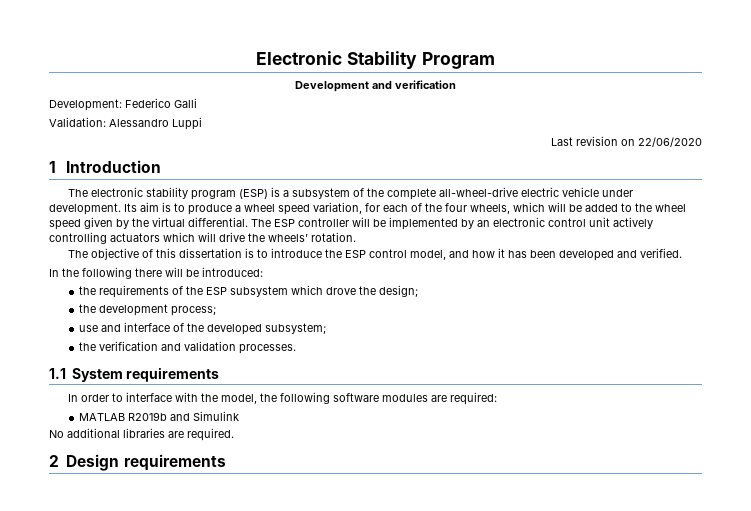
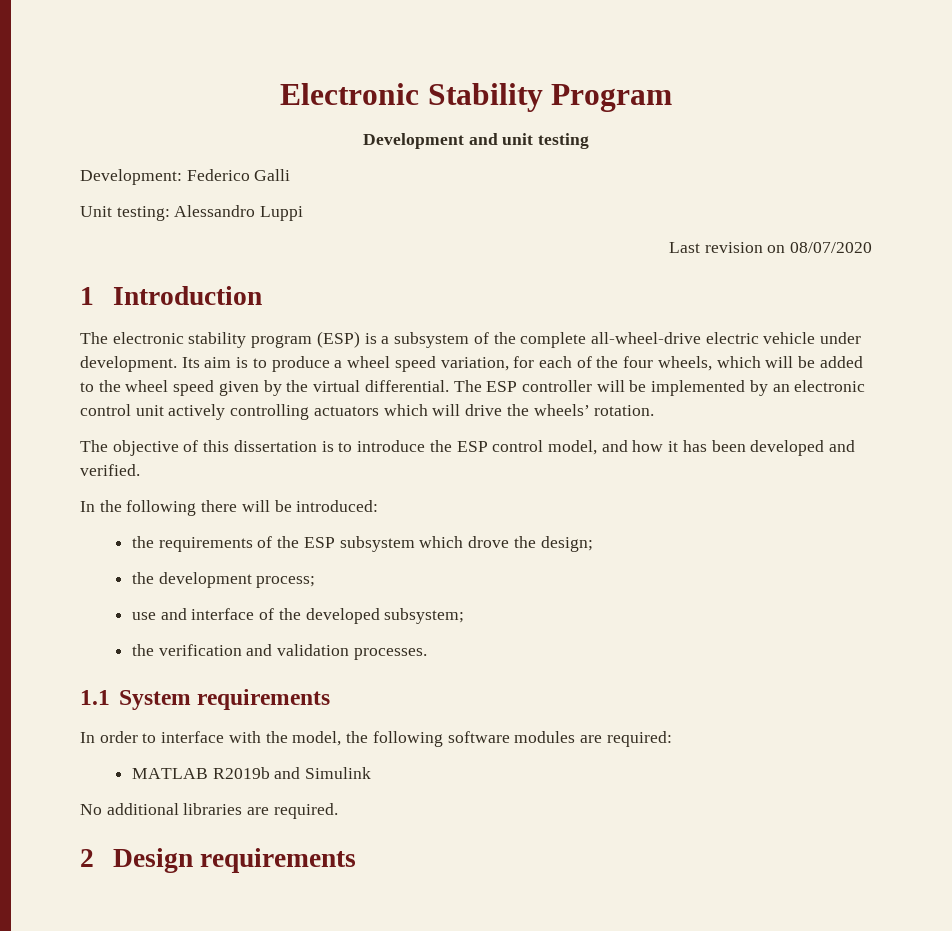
[395,80,456,89] verification -> [502,133,590,149] unit testing
[49,117,106,127] Validation: -> [80,206,170,221] Unit testing:
[638,137,702,147] 22/06/2020 -> [790,242,873,253] 08/07/2020

